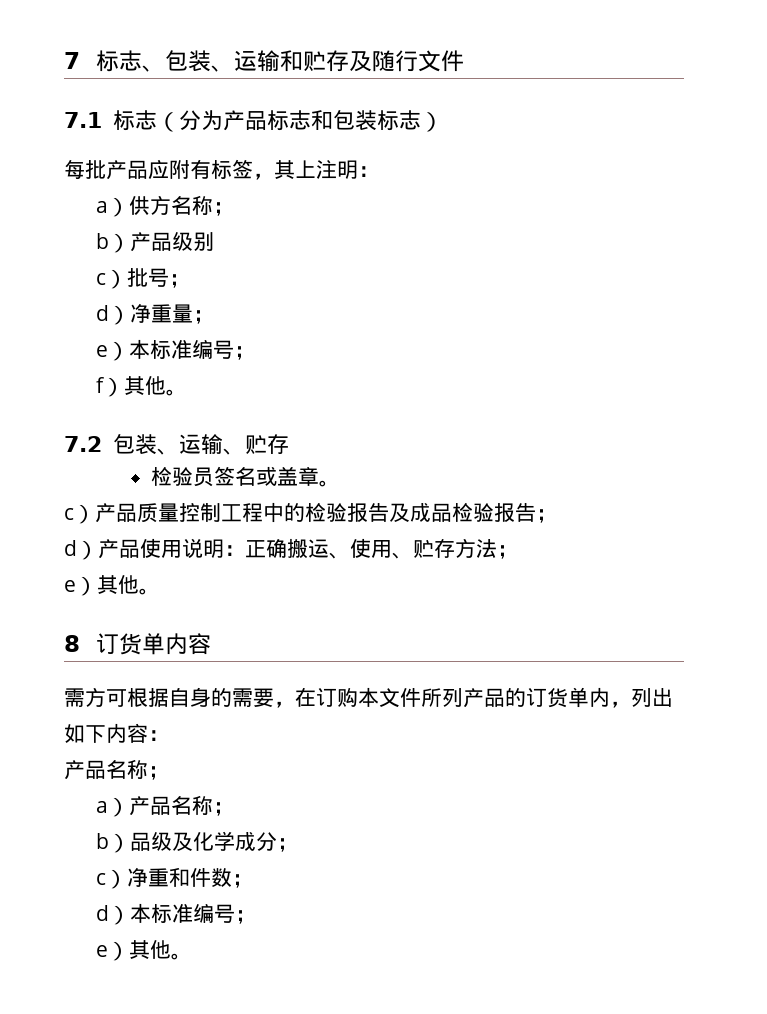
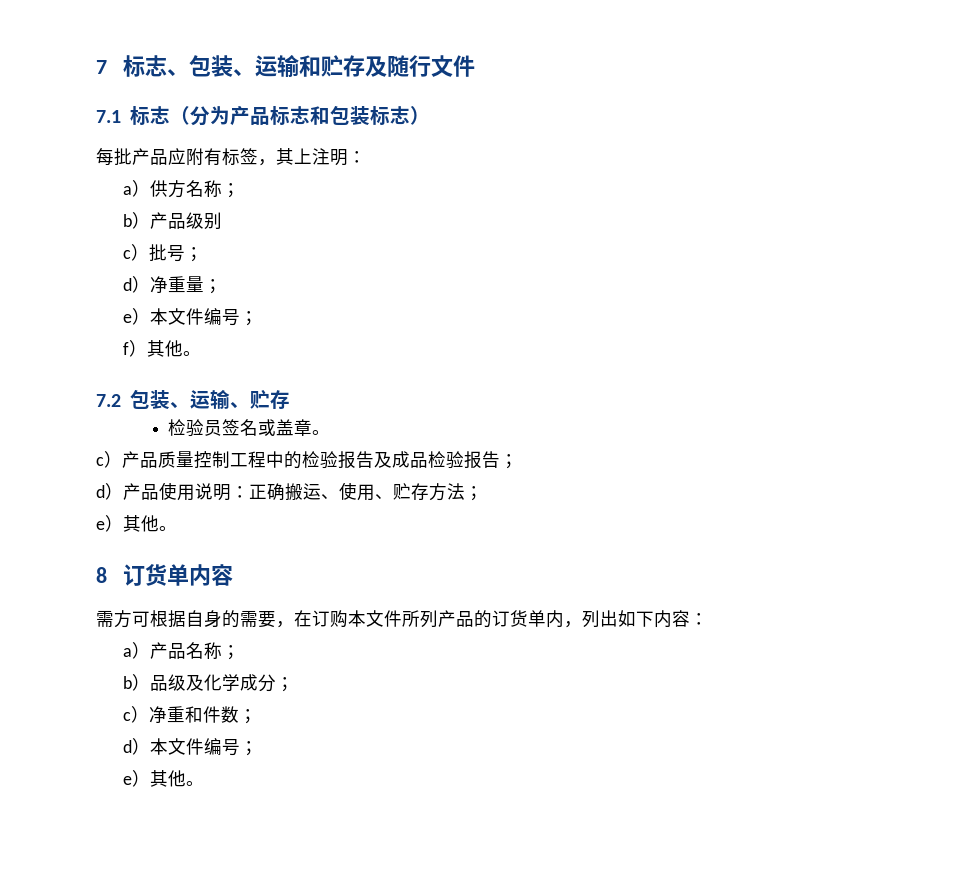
[149,339,192,359] 标准 -> [167,308,204,325] 文件
[64,759,169,780] // 产品名称； -> (708, 619) none
[150,903,193,923] 标准 -> [167,738,204,755] 文件

